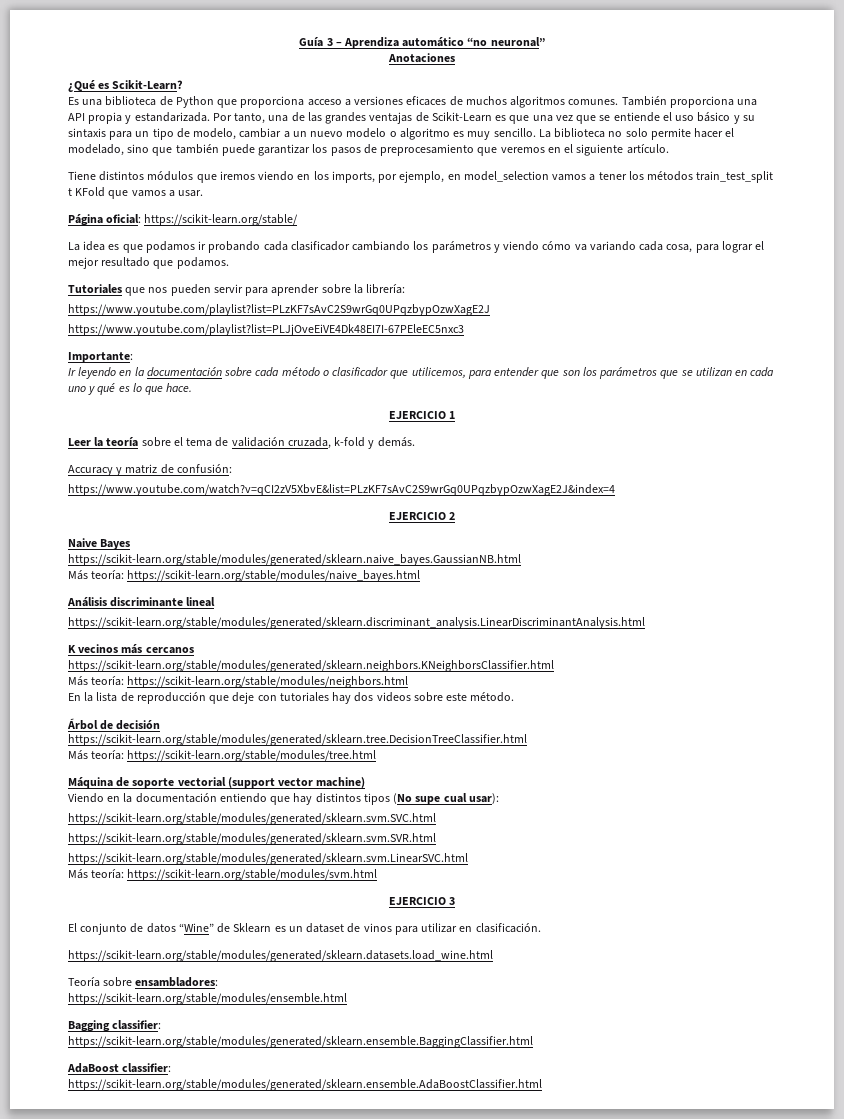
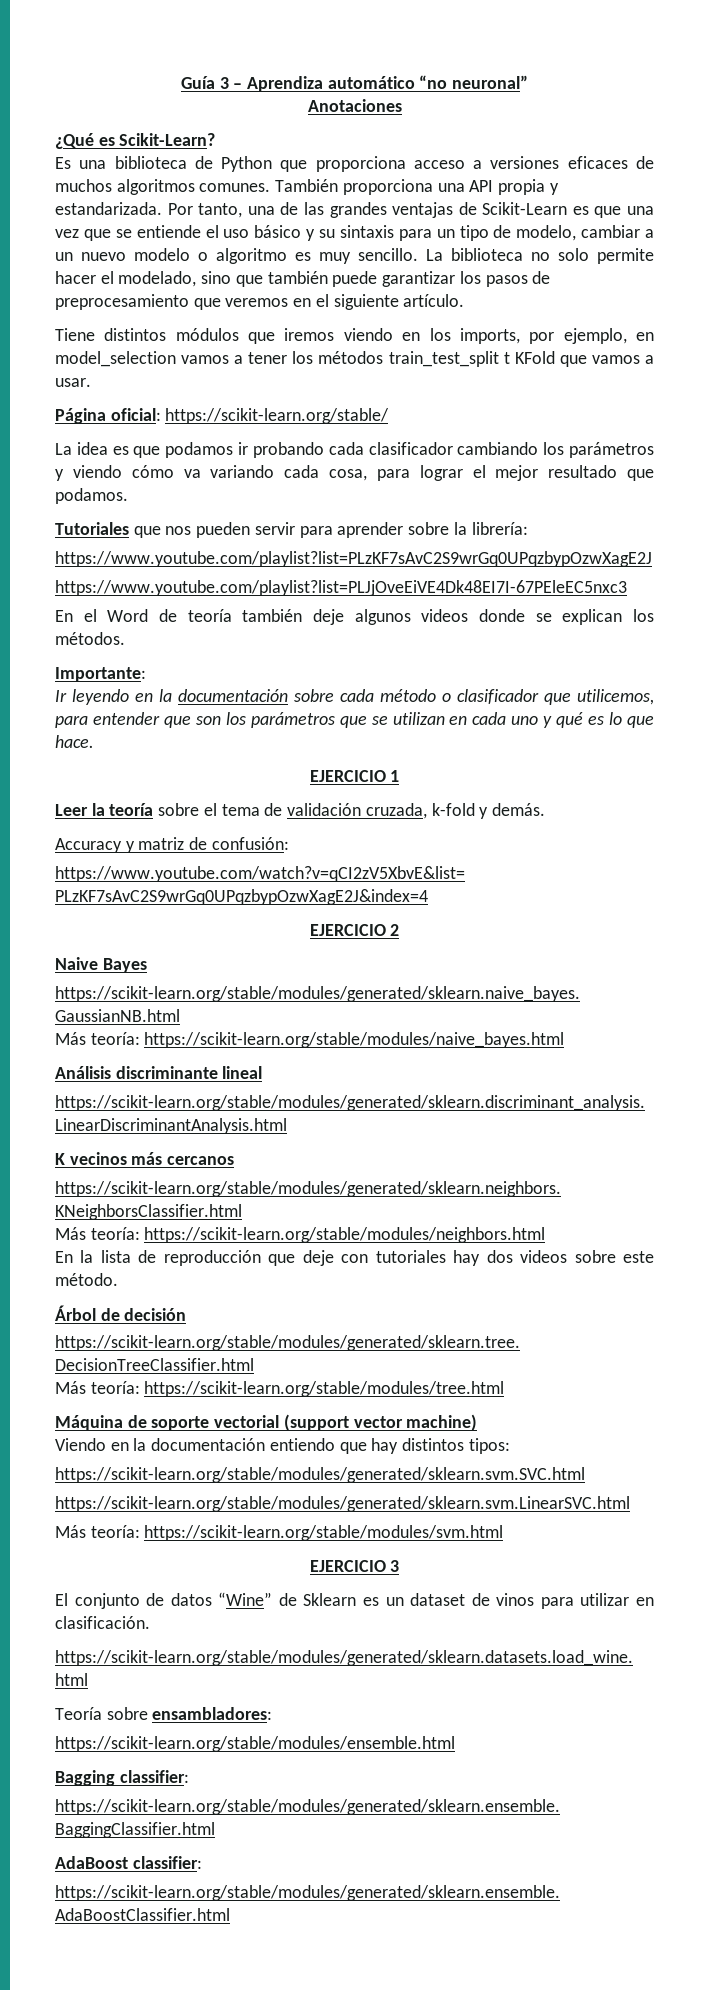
(464, 330) none -> [55,609,655,625] [55,632,125,645] // En el Word de teoría también deje algunos videos donde se explican los métodos.
[363,793,499,805] tipos (No supe cual usar): -> [468,1438,510,1454] tipos:
[68,833,436,845] // https://scikit-learn.org/stable/modules/generated/sklearn.svm.SVR.html -> (585, 1475) none

